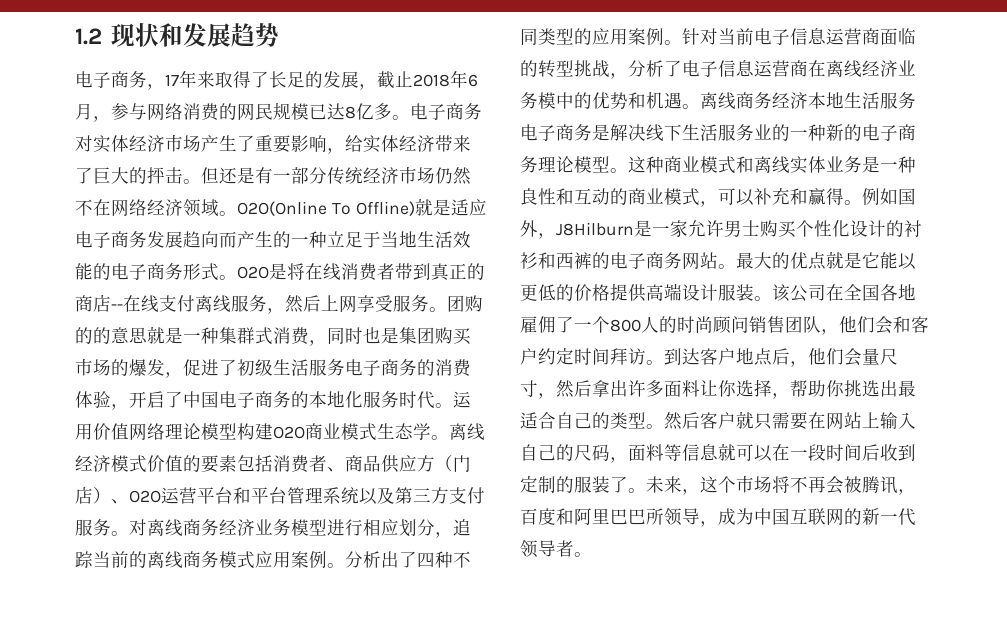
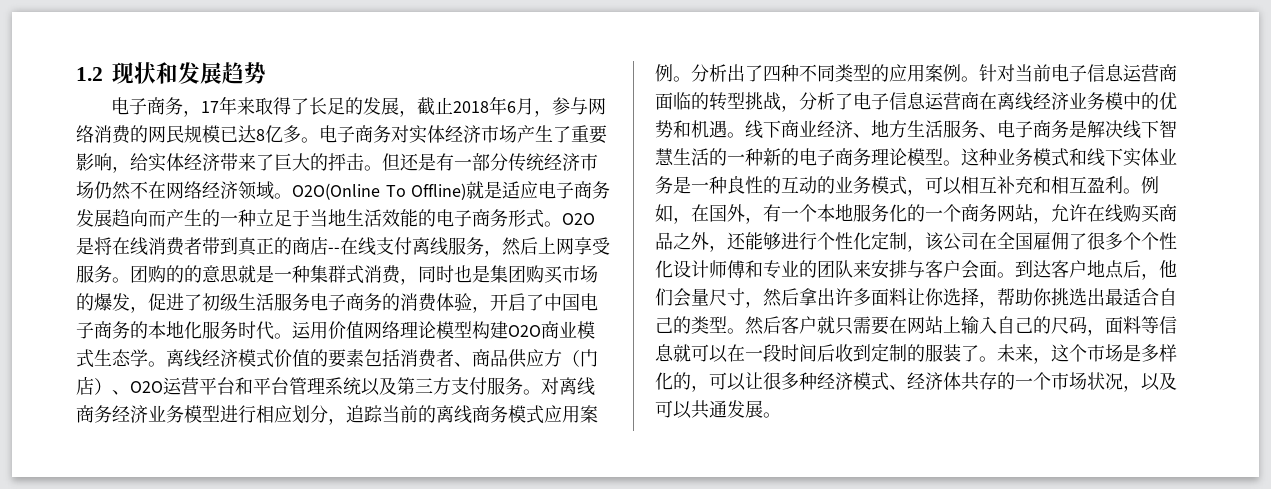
[700,92,916,110] 离线商务经济本地生活服务 -> [745,120,997,139] 线下商业经济、地方生活服务、
[682,124,772,141] 生活服务业 -> [1159,120,1177,138] [655,148,709,166] 智慧生活
[664,156,790,174] 商业模式和离线 -> [997,148,1123,167] 业务模式和线下
[556,187,916,207] [520,220,922,239] [520,251,916,270] [520,283,916,302] [520,316,929,335] [520,347,646,365] 和互动的商业模式，可以补充和赢得。例如国外，J8Hilburn是一家允许男士购买个性化设计的衬衫和西裤的电子商务网站。最大的优点就是它能以更低的价格提供高端设计服装。该公司在全国各地雇佣了一个800人的时尚顾问销售团队，他们会和客户约定时间拜访 -> [763,176,1159,196] [655,204,1177,224] [655,231,1177,252] [655,259,997,279] 的互动的业务模式，可以相互补充和相互盈利。例如，在国外，有一个本地服务化的一个商务网站，允许在线购买商品之外，还能够进行个性化定制，该公司在全国雇佣了很多个个性化设计师傅和专业的团队来安排与客户会面
[772,476,916,495] [520,508,916,527] [520,540,574,558] 将不再会被腾讯，百度和阿里巴巴所领导，成为中国互联网的新一代领导者 -> [1123,344,1177,362] [655,372,1177,392] [655,400,763,419] 是多样化的，可以让很多种经济模式、经济体共存的一个市场状况，以及可以共通发展

